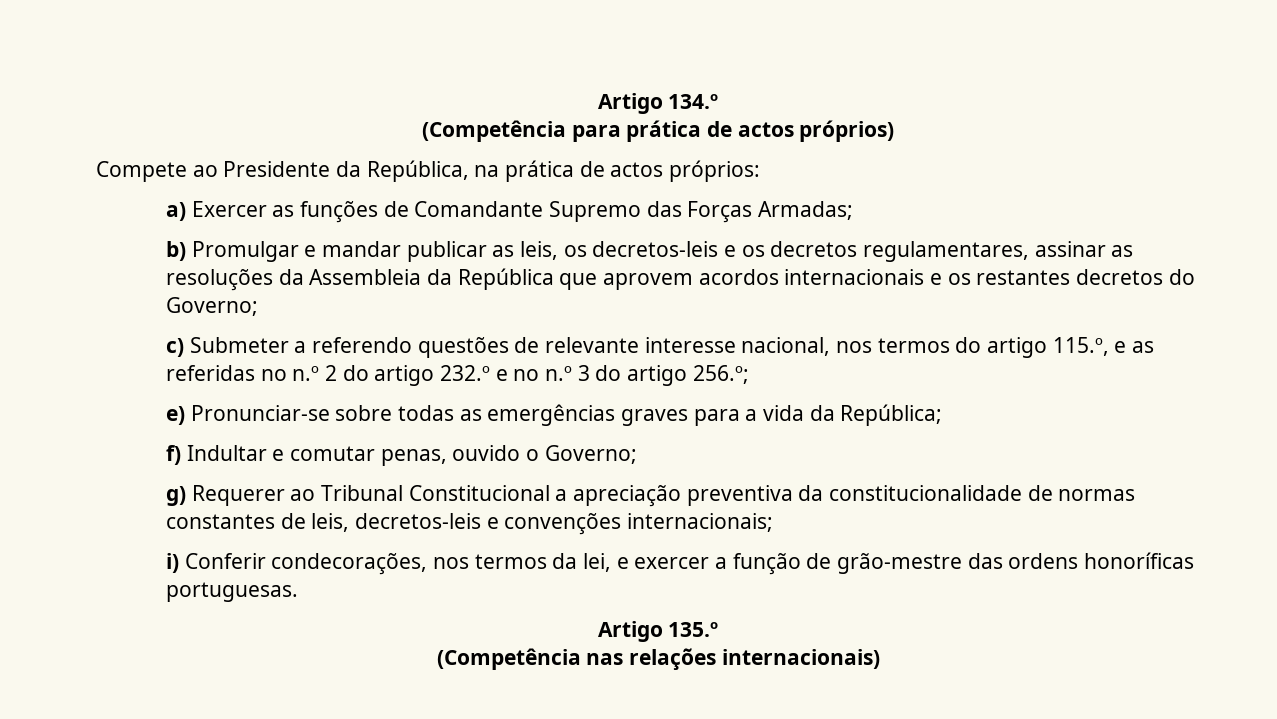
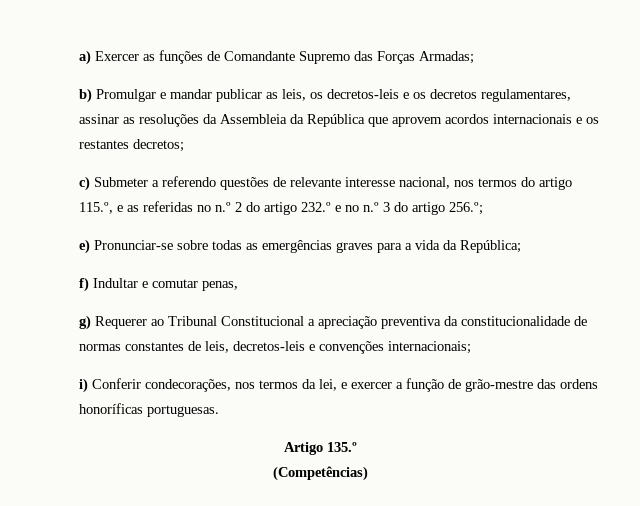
[597,93,719,114] [421,120,895,142] [96,160,761,182] Artigo 134.º // (Competência para prática de actos próprios) // Compete ao Presidente da República, na prática de actos próprios: // -> (79, 57) none
[1075,269,1195,285] [165,297,258,316] decretos do Governo; -> [133,139,185,152] decretos;
[452,445,637,464] ouvido o Governo; -> (239, 286) none
[436,648,880,670] (Competência nas relações internacionais) -> [272,466,368,481] (Competências)

